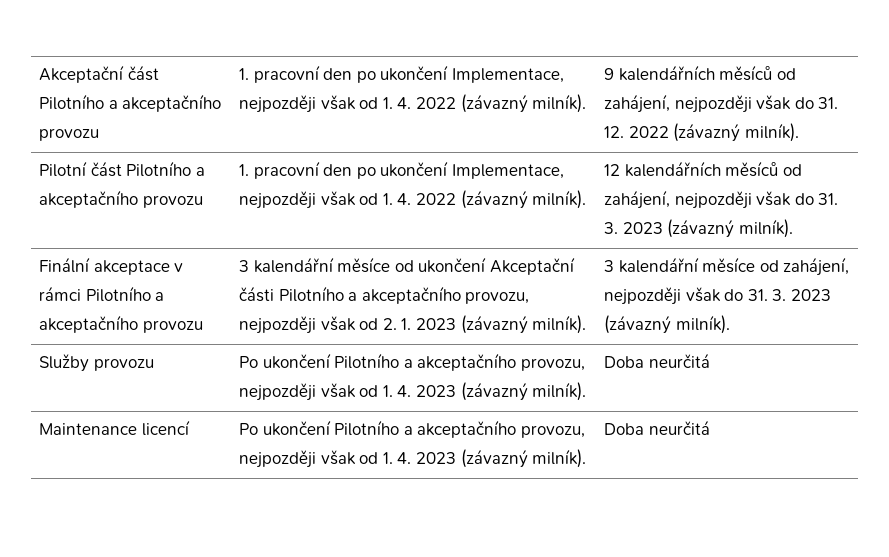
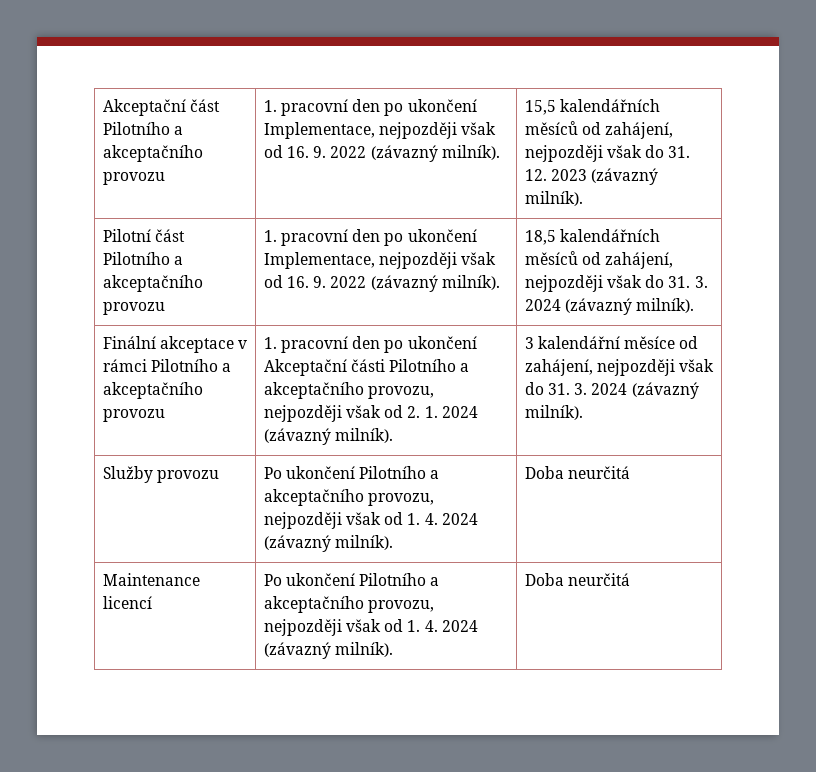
[382,94,587,113] [604,68,615,80] 1. 4. 2022 (závazný milník). | 9 -> [286,145,500,162] [524,100,556,115] 16. 9. 2022 (závazný milník). | 15,5
[628,126,669,138] 2022 -> [550,169,587,181] 2023
[382,190,587,209] [604,164,621,176] 1. 4. 2022 (závazný milník). | 12 -> [286,275,500,292] [524,230,556,245] 16. 9. 2022 (závazný milník). | 18,5
[622,222,663,234] 2023 -> [524,299,561,311] 2024
[239,257,414,273] 3 kalendářní měsíce od -> [263,336,404,353] 1. pracovní den po
[416,318,457,330] 2023 -> [441,406,478,418] 2024
[791,289,832,301] 2023 -> [591,383,628,395] 2024
[416,385,457,397] 2023 -> [441,513,478,525] 2024
[416,452,457,464] 2023 -> [441,620,478,632] 2024

